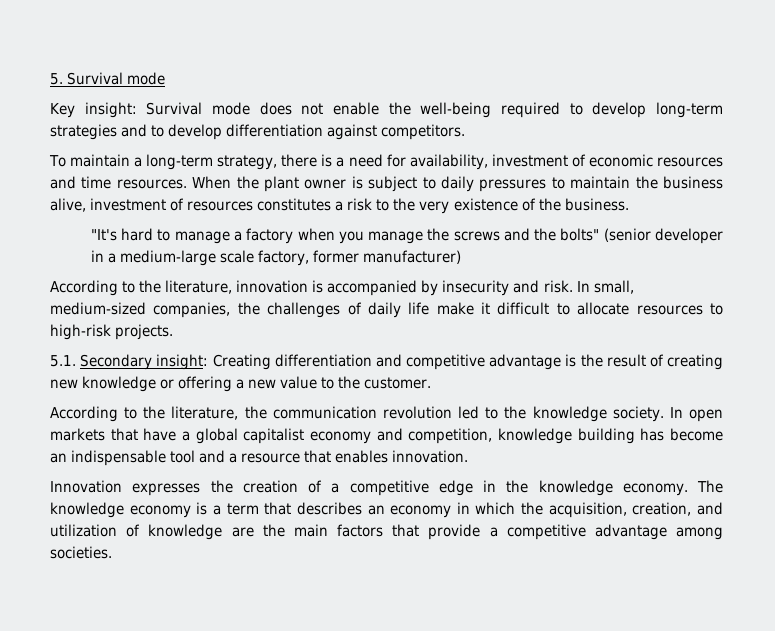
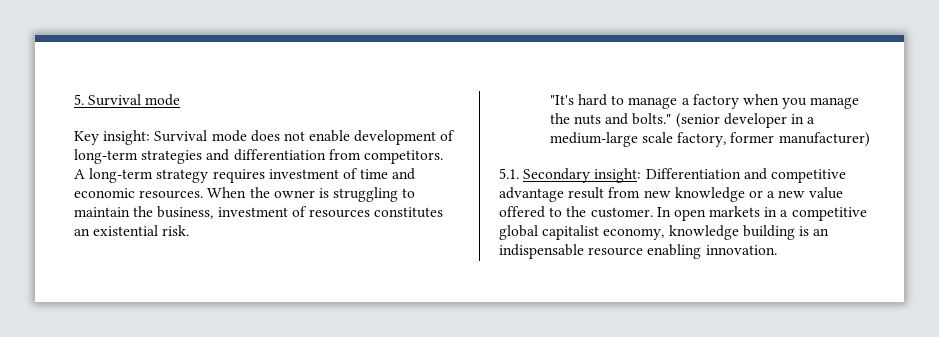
[388,102,723,118] [50,124,466,140] [49,154,723,170] [50,176,112,189] the well-being required to develop long-term strategies and to develop differentiation against competitors. // To maintain a long-term strategy, there is a need for availability, investment of economic resources and time -> [354,130,456,145] [74,149,443,164] [74,168,416,183] [74,188,135,198] development of long-term strategies and differentiation from competitors. A long-term strategy requires investment of time and economic
[264,176,299,192] plant -> (270, 192) none
[368,176,547,192] subject to daily pressures -> [333,187,399,202] struggling
[662,176,723,189] [50,198,86,212] business alive, -> [157,206,214,219] business,
[335,198,629,214] a risk to the very existence of the business. -> [74,225,190,236] an existential risk.
[453,228,600,241] screws and the bolts" -> [573,113,672,125] nuts and bolts."
[50,280,634,296] [50,302,723,318] [50,324,174,340] // According to the literature, innovation is accompanied by insecurity and risk. In small, medium-sized companies, the challenges of daily life make it difficult to allocate resources to high-risk projects. -> (870, 139) none
[212,354,372,370] Creating differentiation -> [645,168,741,179] Differentiation
[565,354,723,370] is the result of creating -> [568,187,641,199] result from
[178,376,233,392] offering -> (763, 194) none
(318, 382) none -> [499,206,545,218] offered
[50,406,724,422] [50,428,723,444] [50,450,469,466] [50,480,723,496] [50,502,724,518] [50,524,723,540] [50,546,112,559] // According to the literature, the communication revolution led to the knowledge society. In open markets that have a global capitalist economy and competition, knowledge building has become an indispensable tool and a resource that enables innovation. // Innovation expresses the creation of a competitive edge in the knowledge economy. The knowledge economy is a term that describes an economy in which the acquisition, creation, and utilization of knowledge are the main factors that provide a competitive advantage among societies. -> [656,206,867,221] [499,225,830,240] [499,244,777,259] In open markets in a competitive global capitalist economy, knowledge building is an indispensable resource enabling innovation.

